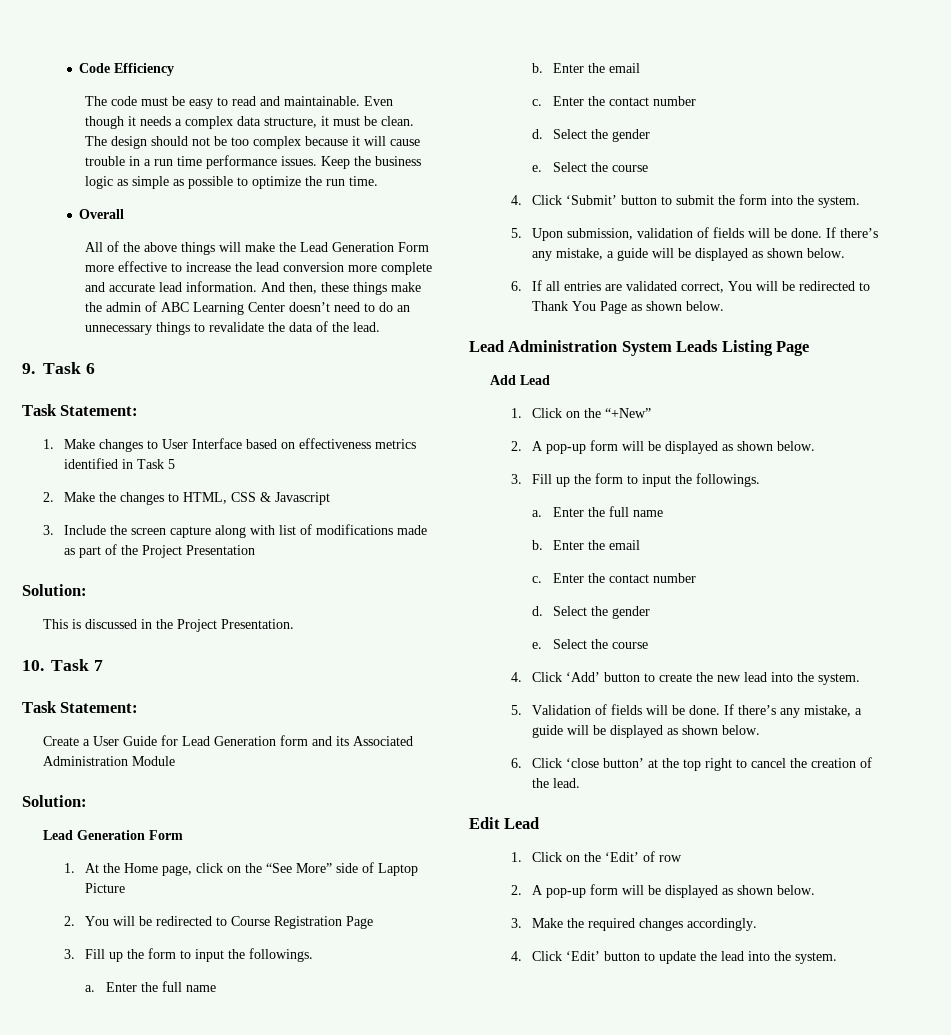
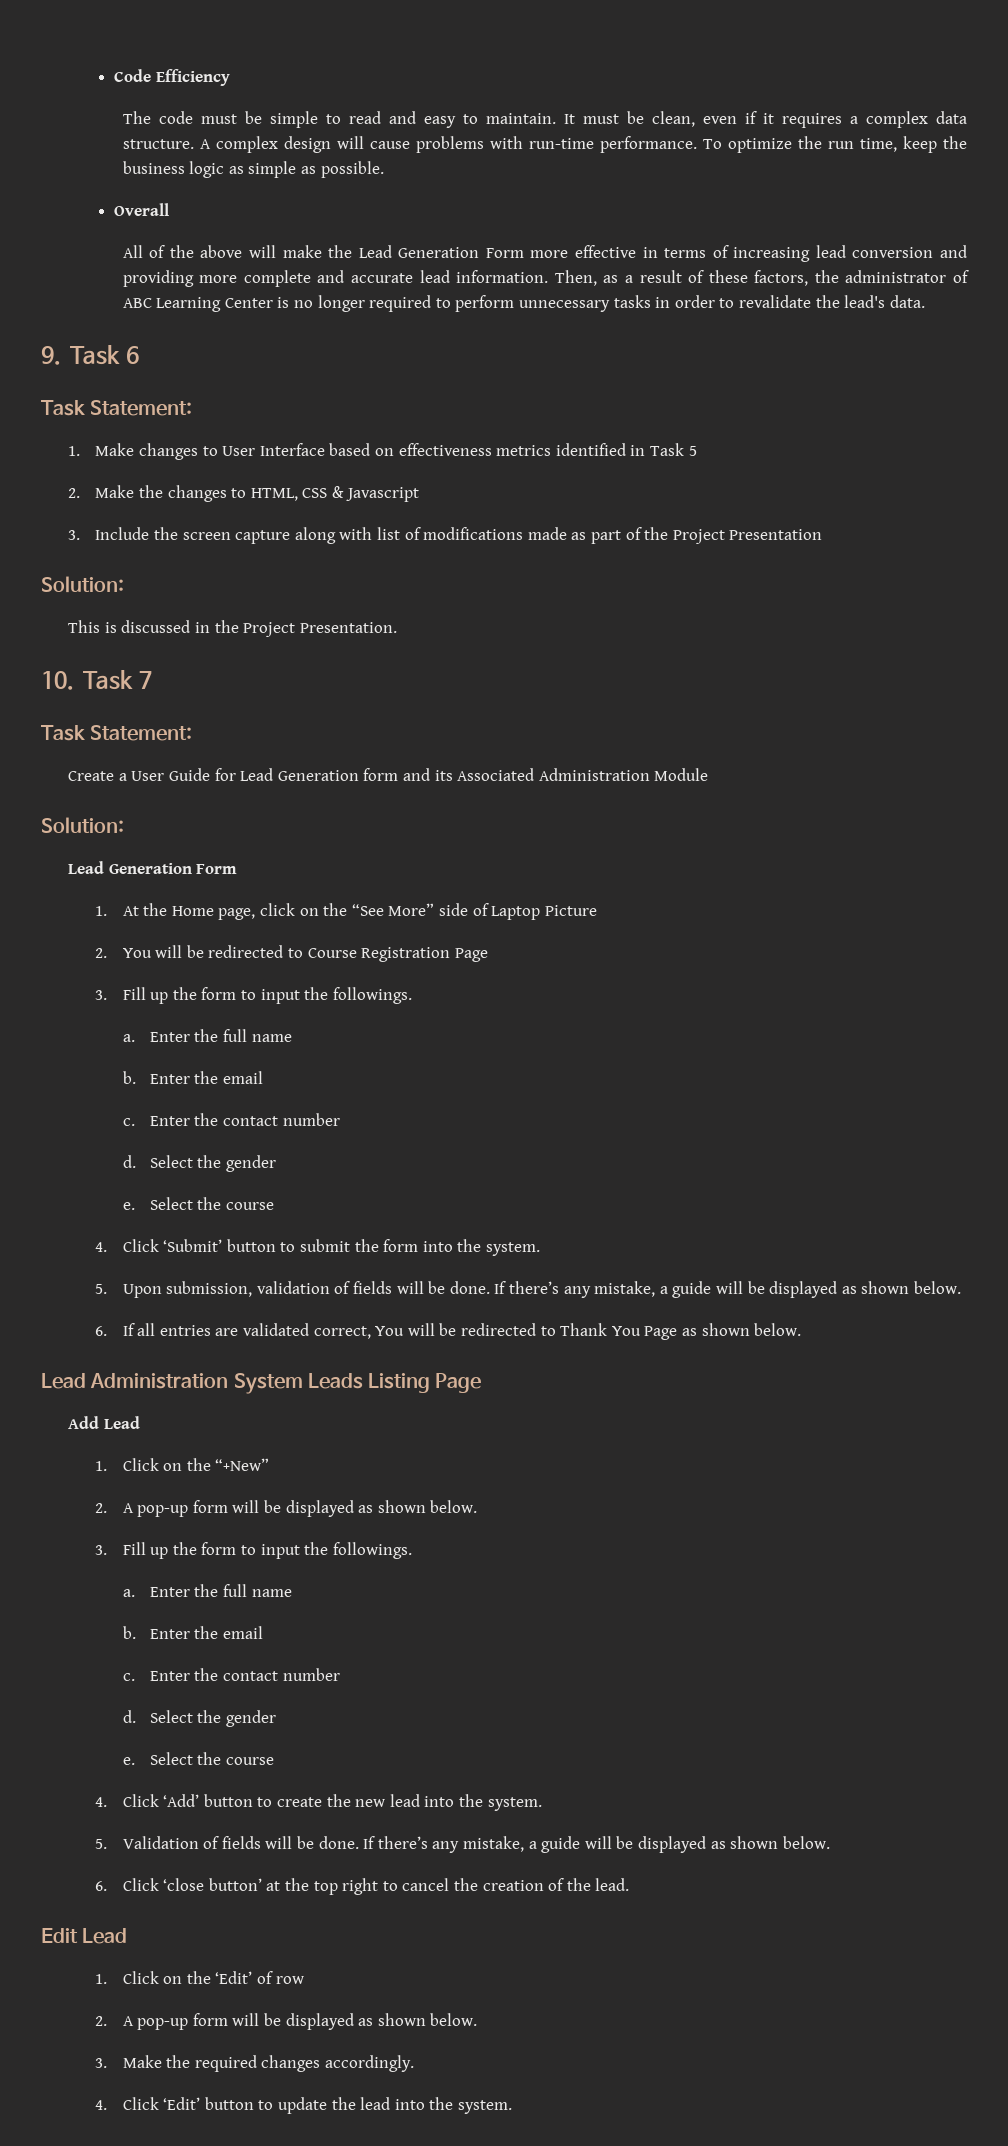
[189,99,214,109] easy -> [269,111,318,128] simple
[284,96,394,106] [85,116,415,129] [85,136,421,149] [85,155,351,169] maintainable. Even though it needs a complex data structure, it must be clean. The design should not be too complex because it will cause trouble in a run time performance issues. Keep -> [423,111,967,128] [122,136,937,153] easy to maintain. It must be clean, even if it requires a complex data structure. A complex design will cause problems with run-time performance. To optimize the run time, keep
[188,176,379,189] possible to optimize the run time. -> [320,161,384,178] possible.
[181,242,216,255] things -> (243, 251) none
[171,262,345,272] to increase the lead conversion -> [642,245,968,262] [122,270,194,287] in terms of increasing lead conversion and providing
[261,282,422,295] [85,301,411,315] [85,321,381,335] And then, these things make the admin of ABC Learning Center doesn’t need to do an unnecessary things to revalidate the data of the lead. -> [554,270,969,286] [122,295,925,312] Then, as a result of these factors, the administrator of ABC Learning Center is no longer required to perform unnecessary tasks in order to revalidate the lead's data.

